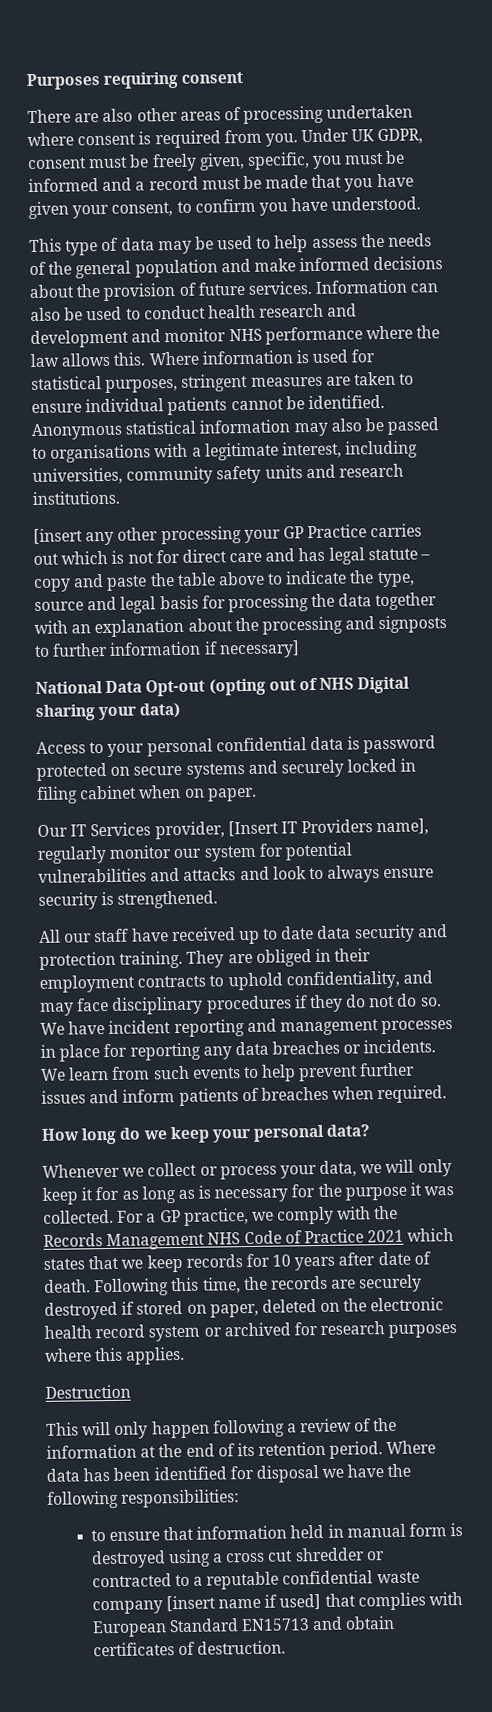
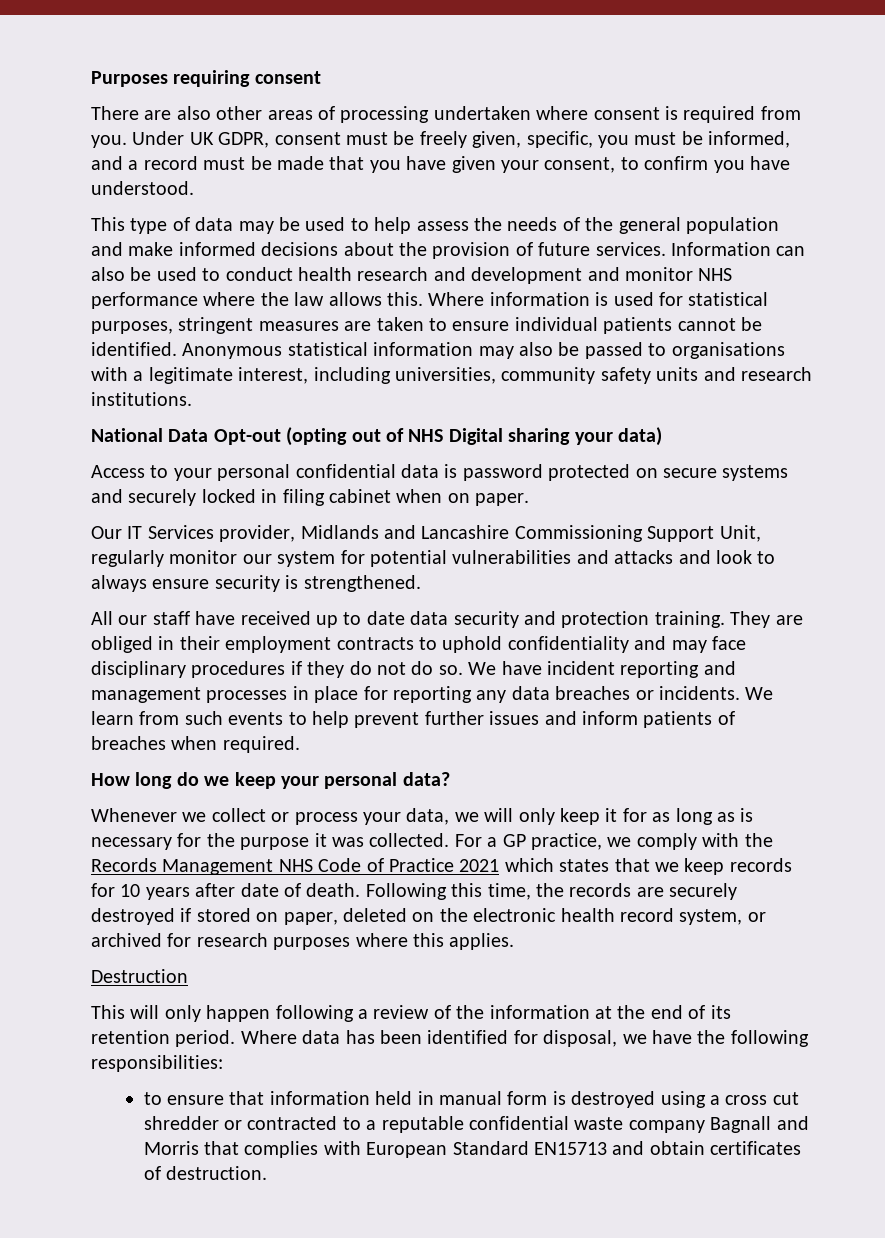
[28,178,99,193] informed -> [708,131,791,148] informed,
[33,523,423,546] [33,547,431,566] [34,570,415,593] [34,592,438,614] [34,615,448,638] [34,640,300,659] // [insert any other processing your GP Practice carries out which is not for direct care and has legal statute – copy and paste the table above to indicate the type, source and legal basis for processing the data together with an explanation about the processing and signposts to further information if necessary] -> (192, 399) none
[227,818,430,837] [Insert IT Providers name], -> [300,525,761,542] Midlands and Lancashire Commissioning Support Unit,
[285,970,400,990] confidentiality, -> [507,636,629,653] confidentiality
[148,1325,201,1342] system -> [679,909,743,925] system,
[255,1465,319,1483] disposal -> [543,1030,618,1047] disposal,
[165,1593,322,1612] [insert name if used] -> [710,1116,809,1133] [143,1141,199,1155] Bagnall and Morris

